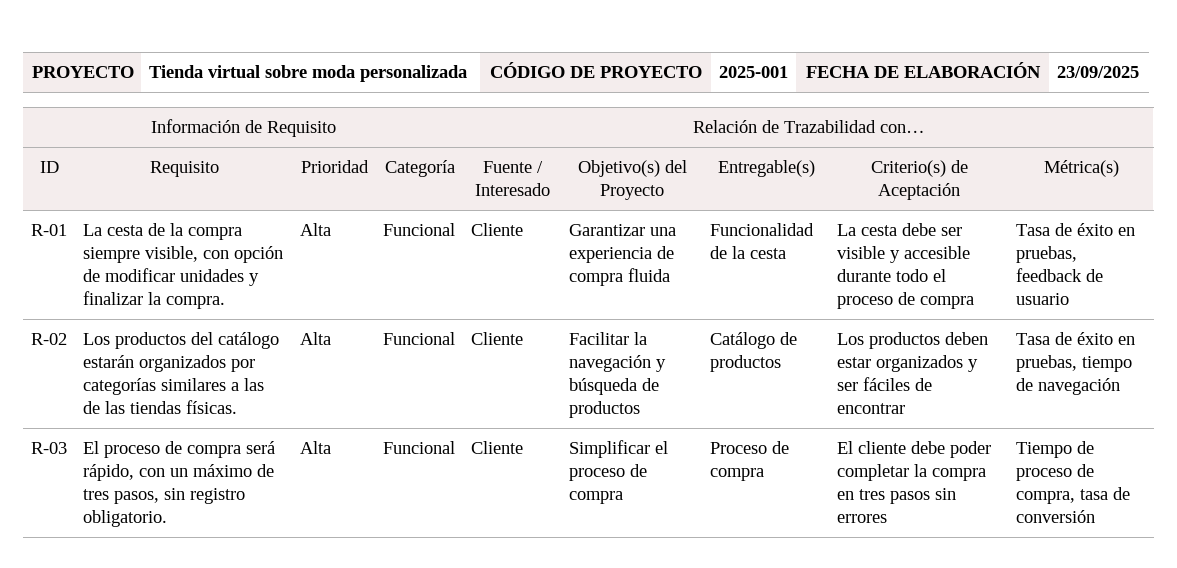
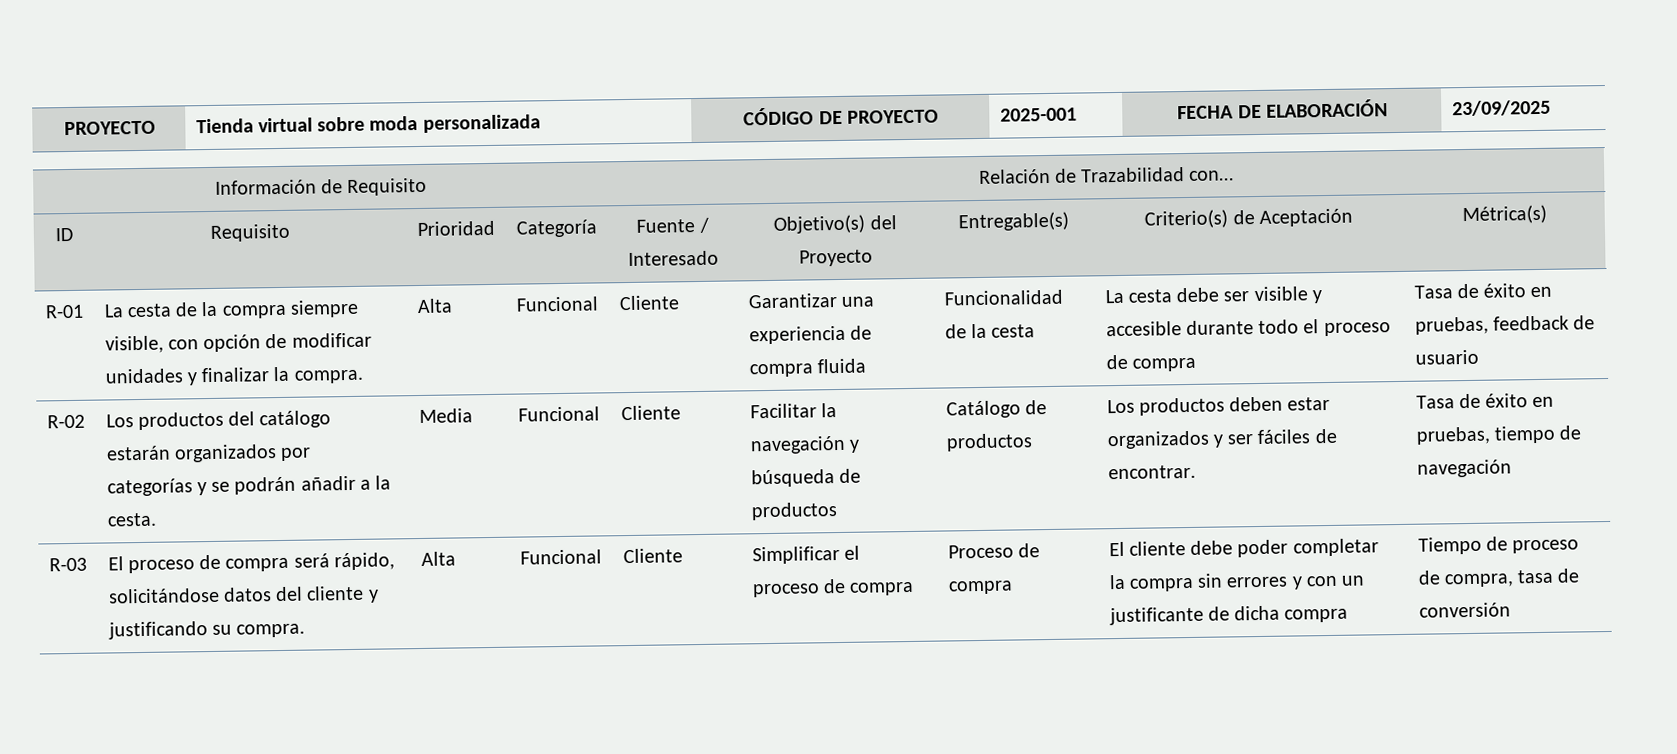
[160,378,264,391] [82,400,237,414] [299,332,331,345] similares a las de las tiendas físicas. | Alta -> [196,475,392,496] [106,512,157,527] [418,408,473,424] y se podrán añadir a la cesta. | Media
[836,403,905,414] encontrar -> [1107,464,1196,480] encontrar.
[138,464,274,477] [82,488,245,504] [82,510,167,527] con un máximo de tres pasos, sin registro obligatorio. -> [107,585,379,604] [107,621,306,640] solicitándose datos del cliente y justificando su compra.
[836,489,930,504] en tres pasos -> (1194, 584) none
(887, 518) none -> [1291,575,1366,590] [1108,605,1349,626] y con un justificante de dicha compra

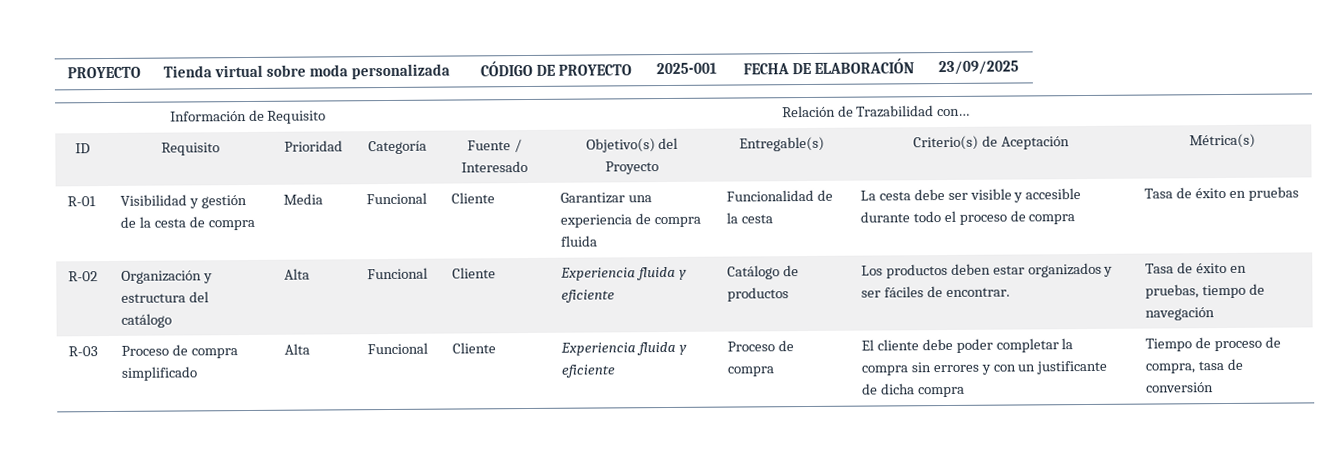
[103,304,124,318] La -> [119,194,247,209] [119,216,151,228] Visibilidad y gestión de la
[201,299,359,319] [104,332,372,354] [104,366,364,386] [416,298,453,314] la compra siempre visible, con opción de modificar unidades y finalizar la compra. | Alta -> [207,219,255,231] [282,193,323,205] compra | Media
[1414,315,1596,335] [1414,349,1479,365] [46,414,85,429] [105,410,332,431] [105,444,312,463] [106,475,392,497] [106,512,157,527] [418,408,473,424] [517,406,600,422] [620,405,681,421] [749,403,837,419] [749,435,860,455] [750,468,861,488] [750,502,838,521] pruebas, feedback de usuario // R-02 | Los productos del catálogo estarán organizados por categorías y se podrán añadir a la cesta. | Media | Funcional | Cliente | Facilitar la navegación y búsqueda de productos -> [1247,186,1299,201] [67,271,98,282] [120,270,213,284] [120,291,209,303] [120,313,172,328] [283,268,310,280] [366,267,428,280] [451,267,496,279] [559,266,687,281] [560,289,615,303] pruebas // R-02 | Organización y estructura del catálogo | Alta | Funcional | Cliente | Experiencia fluida y eficiente
[107,552,395,574] [107,585,379,604] [107,621,306,640] [420,551,456,566] [519,549,602,565] [622,548,683,564] [751,545,860,565] [751,578,915,598] El proceso de compra será rápido, solicitándose datos del cliente y justificando su compra. | Alta | Funcional | Cliente | Simplificar el proceso de compra -> [120,344,238,359] [120,366,198,381] [283,343,310,355] [366,342,428,355] [451,342,496,354] [559,341,687,356] [560,364,615,378] Proceso de compra simplificado | Alta | Funcional | Cliente | Experiencia fluida y eficiente

